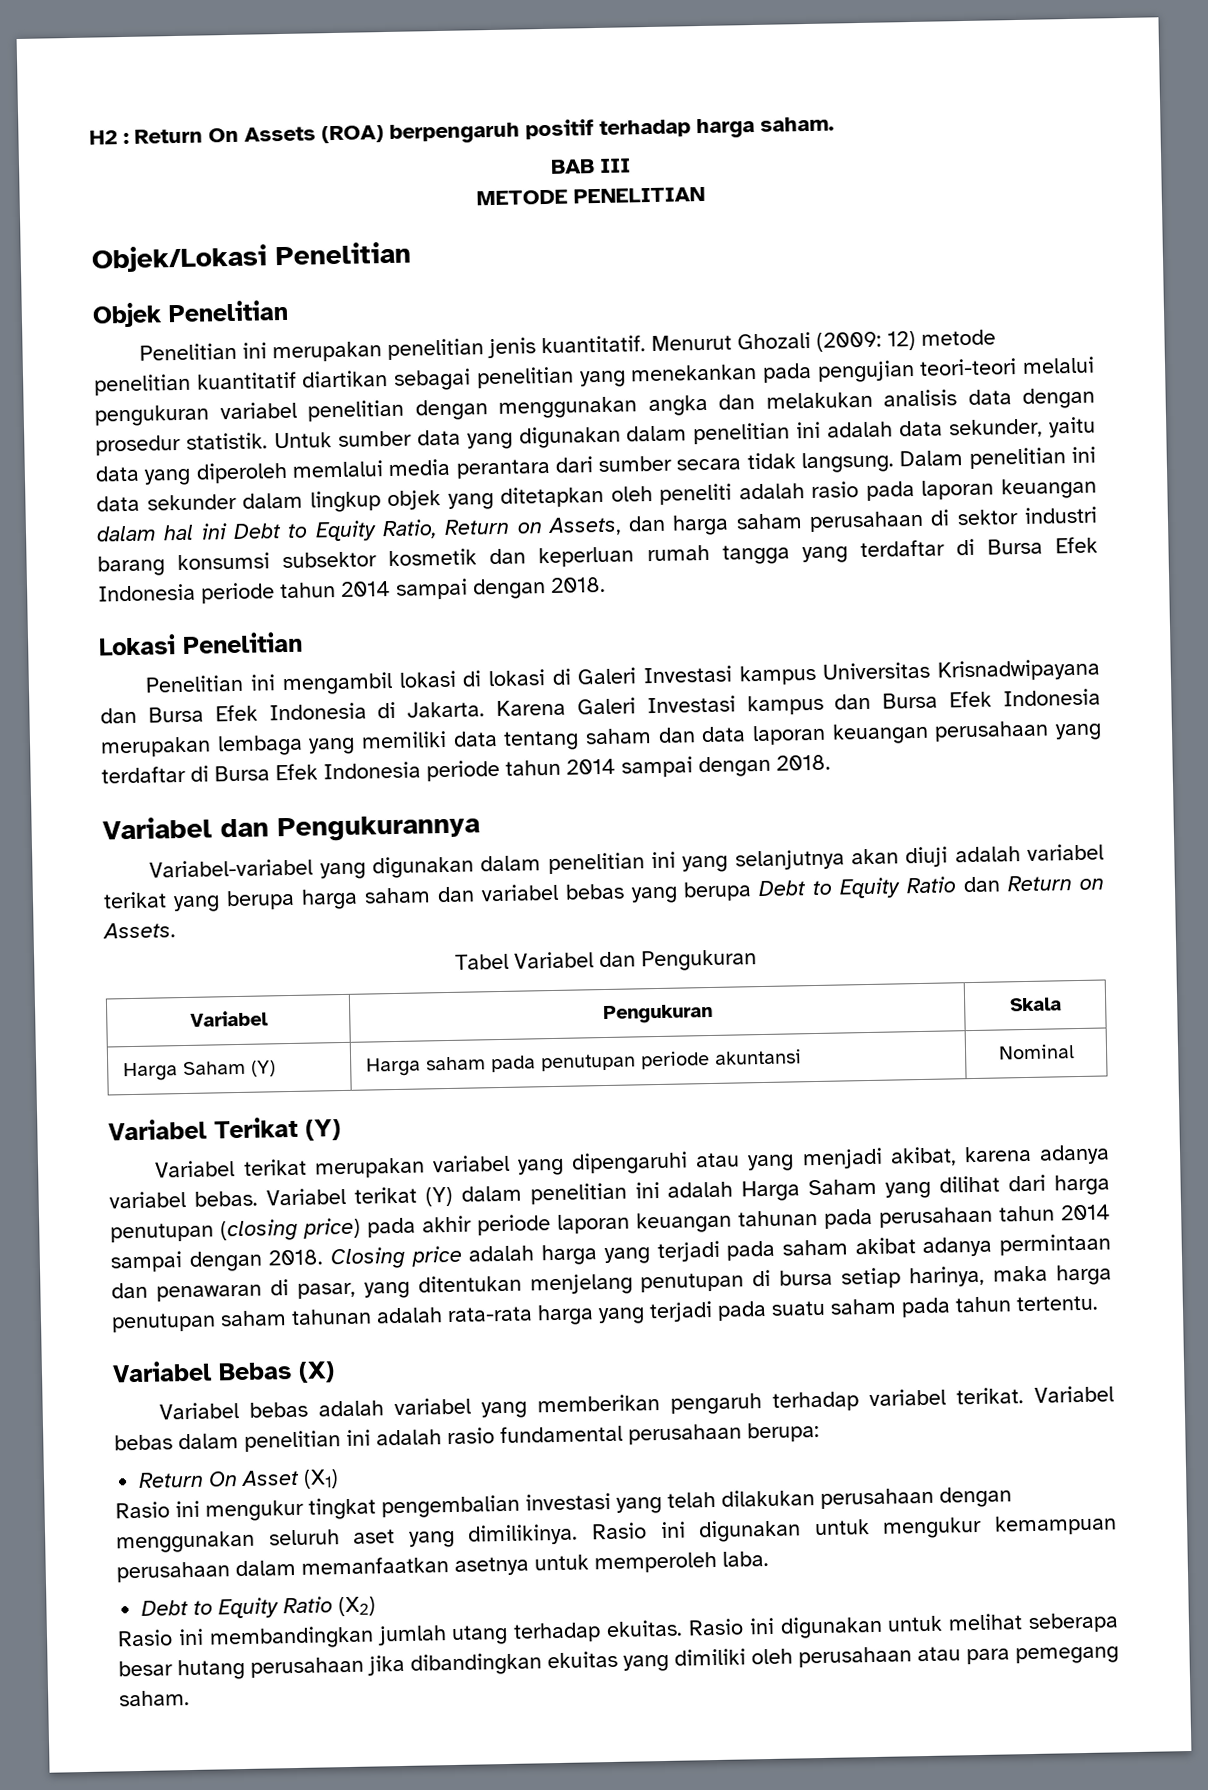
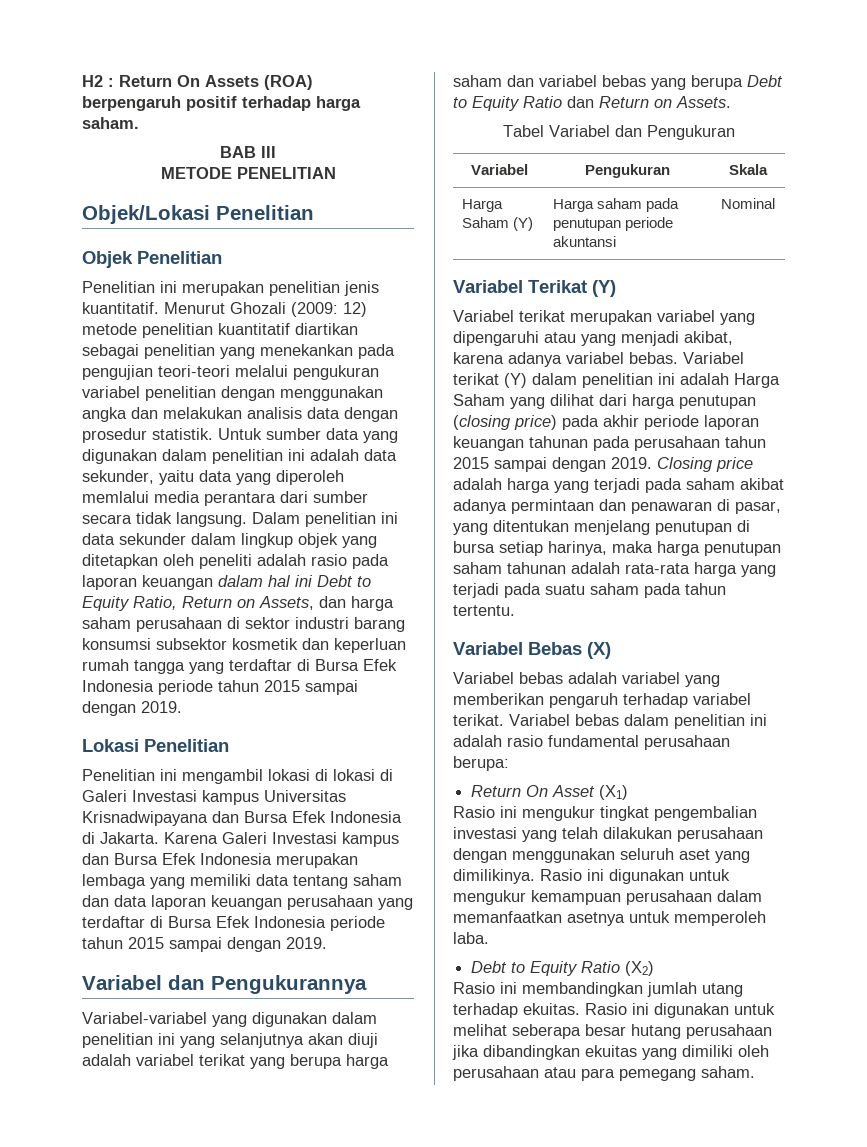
[340,576,606,600] 2014 sampai dengan 2018. -> [264,680,358,695] [82,701,182,716] 2015 sampai dengan 2019.
[566,754,831,778] 2014 sampai dengan 2018. -> [128,937,327,952] 2015 sampai dengan 2019.
[1060,1204,1111,1221] [110,1249,324,1273] 2014 sampai dengan 2018. -> [453,457,652,472] 2015 sampai dengan 2019.

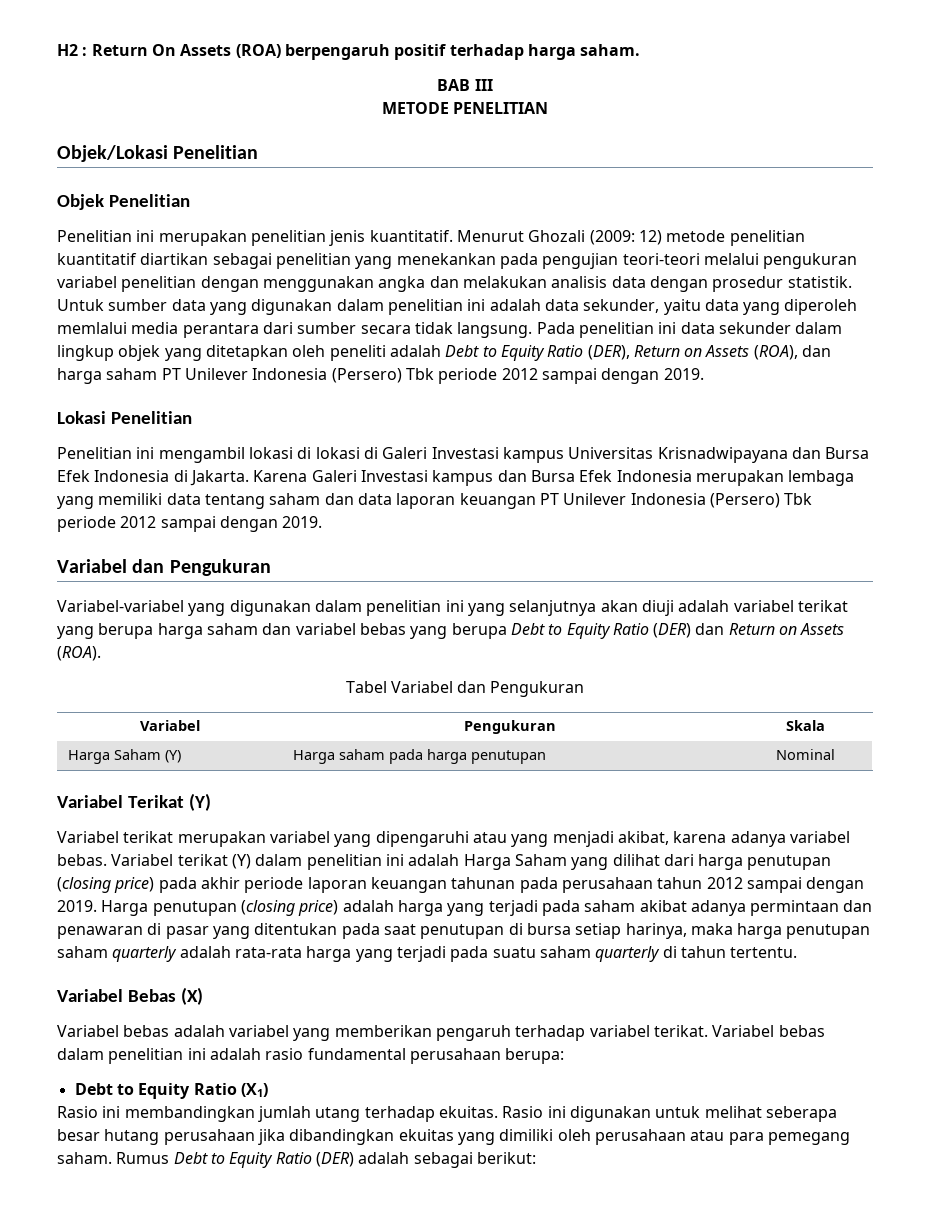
[252,512,300,524] Dalam -> [536,322,575,334] Pada
[311,554,389,569] [82,575,371,590] [82,596,394,611] [82,617,405,632] [82,638,406,653] [82,659,397,674] [82,680,300,695] rasio pada laporan keuangan dalam hal ini Debt to Equity Ratio, Return on Assets, dan harga saham perusahaan di sektor industri barang konsumsi subsektor kosmetik dan keperluan rumah tangga yang terdaftar di Bursa Efek Indonesia periode tahun 2015 -> [445,345,832,361] [57,368,538,384] Debt to Equity Ratio (DER), Return on Assets (ROA), dan harga saham PT Unilever Indonesia (Persero) Tbk periode 2012
[287,895,413,910] [82,916,385,931] [82,937,164,949] perusahaan yang terdaftar di Bursa Efek Indonesia periode tahun 2015 -> [539,493,813,508] [57,516,157,532] PT Unilever Indonesia (Persero) Tbk periode 2012
[211,975,367,994] Pengukurannya -> [169,559,271,576] Pengukuran
(562, 102) none -> [653,623,692,638] (DER)
[676,96,731,108] Assets. -> [800,623,845,635] [57,646,101,661] Assets (ROA).
[553,217,674,231] [553,236,617,247] penutupan periode akuntansi -> [427,749,547,764] harga penutupan
[453,457,753,472] 2015 sampai dengan 2019. Closing price -> [706,877,865,893] [57,900,339,916] 2012 sampai dengan 2019. Harga penutupan (closing price)
[735,501,781,514] pasar, -> [165,926,209,939] pasar
[574,520,650,535] menjelang -> [341,923,416,939] pada saat
[507,562,566,574] tahunan -> [112,946,178,962] quarterly
[644,583,681,598] pada -> [595,946,677,962] quarterly di
[471,785,629,800] [453,806,757,821] [453,827,763,842] [453,848,750,863] [453,869,730,884] [453,890,762,905] [453,911,766,926] [453,932,489,944] [471,961,655,976] // Return On Asset (X1) // Rasio ini mengukur tingkat pengembalian investasi yang telah dilakukan perusahaan dengan menggunakan seluruh aset yang dimilikinya. Rasio ini digunakan untuk mengukur kemampuan perusahaan dalam memanfaatkan asetnya untuk memperoleh laba. // Debt to Equity Ratio (X2) -> [74,1083,268,1099] // Debt to Equity Ratio (X1)
(755, 1072) none -> [116,1152,536,1168] Rumus Debt to Equity Ratio (DER) adalah sebagai berikut:

